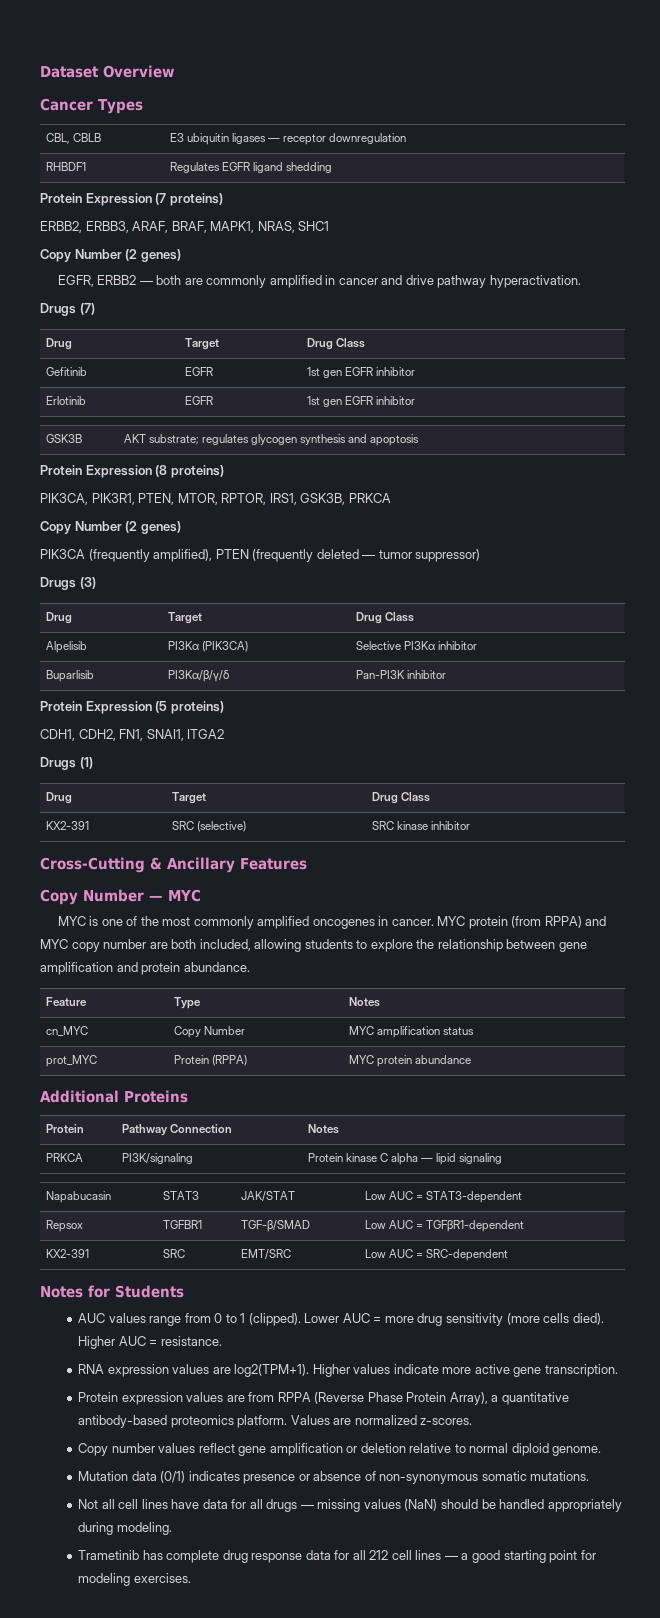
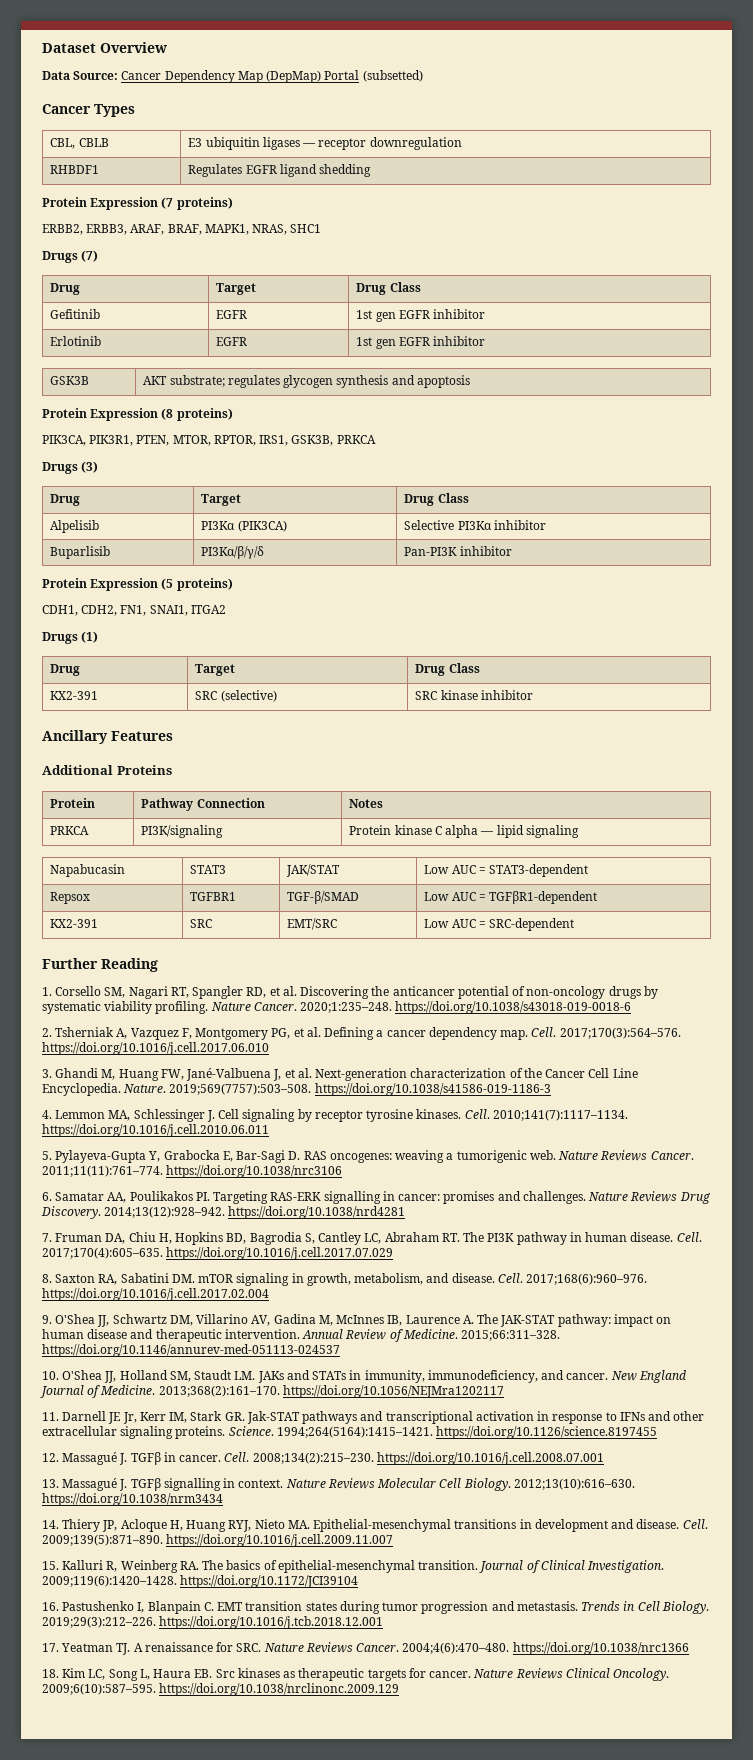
(174, 71) none -> [42,70,423,83] // Data Source: Cancer Dependency Map (DepMap) Portal (subsetted)
[40,249,181,262] [57,275,581,288] // Copy Number (2 genes) // EGFR, ERBB2 — both are commonly amplified in cancer and drive pathway hyperactivation. -> (322, 228) none
[40,521,181,534] [40,549,481,562] // Copy Number (2 genes) // PIK3CA (frequently amplified), PTEN (frequently deleted — tumor suppressor) -> (376, 439) none
[40,857,162,873] Cross-Cutting & -> (533, 695) none
[40,889,201,905] [57,916,607,929] [40,939,587,952] [40,962,250,975] [45,997,87,1006] [173,997,201,1009] [348,997,380,1007] [45,1026,88,1036] [173,1026,245,1038] [348,1026,474,1038] [45,1055,97,1067] [173,1055,247,1066] [348,1055,471,1067] // Copy Number — MYC // MYC is one of the most commonly amplified oncogenes in cancer. MYC protein (from RPPA) and MYC copy number are both included, allowing students to explore the relationship between gene amplification and protein abundance. // Feature | Type | Notes // cn_MYC | Copy Number | MYC amplification status // prot_MYC | Protein (RPPA) | MYC protein abundance -> (173, 736) none
[40,1285,184,1298] [78,1313,604,1326] [78,1336,222,1349] [78,1364,618,1377] [78,1392,569,1405] [78,1415,473,1428] [78,1443,602,1456] [78,1471,590,1484] [78,1499,622,1512] [78,1522,172,1535] [78,1550,596,1563] [78,1573,191,1586] Notes for Students // AUC values range from 0 to 1 (clipped). Lower AUC = more drug sensitivity (more cells died). Higher AUC = resistance. // RNA expression values are log2(TPM+1). Higher values indicate more active gene transcription. // Protein expression values are from RPPA (Reverse Phase Protein Array), a quantitative antibody-based proteomics platform. Values are normalized z-scores. // Copy number values reflect gene amplification or deletion relative to normal diploid genome. // Mutation data (0/1) indicates presence or absence of non-synonymous somatic mutations. // Not all cell lines have data for all drugs — missing values (NaN) should be handled appropriately during modeling. // Trametinib has complete drug response data for all 212 cell lines — a good starting point for modeling exercises. -> [42,958,158,972] [42,986,658,999] [42,1001,632,1014] [42,1027,681,1040] [42,1042,269,1055] [42,1068,638,1081] [42,1083,551,1096] [42,1109,628,1122] [42,1124,269,1137] [42,1150,694,1163] [42,1165,343,1178] [42,1191,711,1204] [41,1206,406,1219] [42,1232,702,1245] [42,1247,394,1260] [42,1273,648,1286] [42,1288,269,1301] [42,1314,672,1327] [42,1329,561,1342] [42,1344,340,1357] [42,1370,686,1383] [40,1385,504,1398] [42,1411,705,1424] [42,1426,658,1439] [42,1452,604,1465] [42,1478,635,1491] [42,1493,223,1506] [42,1519,708,1532] [42,1534,394,1547] [42,1560,665,1573] [42,1575,359,1588] [42,1601,709,1614] [42,1616,384,1629] [42,1642,689,1655] [42,1668,670,1681] [42,1683,400,1696] Further Reading // 1. Corsello SM, Nagari RT, Spangler RD, et al. Discovering the anticancer potential of non-oncology drugs by systematic viability profiling. Nature Cancer. 2020;1:235–248. https://doi.org/10.1038/s43018-019-0018-6 // 2. Tsherniak A, Vazquez F, Montgomery PG, et al. Defining a cancer dependency map. Cell. 2017;170(3):564–576. https://doi.org/10.1016/j.cell.2017.06.010 // 3. Ghandi M, Huang FW, Jané-Valbuena J, et al. Next-generation characterization of the Cancer Cell Line Encyclopedia. Nature. 2019;569(7757):503–508. https://doi.org/10.1038/s41586-019-1186-3 // 4. Lemmon MA, Schlessinger J. Cell signaling by receptor tyrosine kinases. Cell. 2010;141(7):1117–1134. https://doi.org/10.1016/j.cell.2010.06.011 // 5. Pylayeva-Gupta Y, Grabocka E, Bar-Sagi D. RAS oncogenes: weaving a tumorigenic web. Nature Reviews Cancer. 2011;11(11):761–774. https://doi.org/10.1038/nrc3106 // 6. Samatar AA, Poulikakos PI. Targeting RAS-ERK signalling in cancer: promises and challenges. Nature Reviews Drug Discovery. 2014;13(12):928–942. https://doi.org/10.1038/nrd4281 // 7. Fruman DA, Chiu H, Hopkins BD, Bagrodia S, Cantley LC, Abraham RT. The PI3K pathway in human disease. Cell. 2017;170(4):605–635. https://doi.org/10.1016/j.cell.2017.07.029 // 8. Saxton RA, Sabatini DM. mTOR signaling in growth, metabolism, and disease. Cell. 2017;168(6):960–976. https://doi.org/10.1016/j.cell.2017.02.004 // 9. O'Shea JJ, Schwartz DM, Villarino AV, Gadina M, McInnes IB, Laurence A. The JAK-STAT pathway: impact on human disease and therapeutic intervention. Annual Review of Medicine. 2015;66:311–328. https://doi.org/10.1146/annurev-med-051113-024537 // 10. O'Shea JJ, Holland SM, Staudt LM. JAKs and STATs in immunity, immunodeficiency, and cancer. New England Journal of Medicine. 2013;368(2):161–170. https://doi.org/10.1056/NEJMra1202117 // 11. Darnell JE Jr, Kerr IM, Stark GR. Jak-STAT pathways and transcriptional activation in response to IFNs and other extracellular signaling proteins. Science. 1994;264(5164):1415–1421. https://doi.org/10.1126/science.8197455 // 12. Massagué J. TGFβ in cancer. Cell. 2008;134(2):215–230. https://doi.org/10.1016/j.cell.2008.07.001 // 13. Massagué J. TGFβ signalling in context. Nature Reviews Molecular Cell Biology. 2012;13(10):616–630. https://doi.org/10.1038/nrm3434 // 14. Thiery JP, Acloque H, Huang RYJ, Nieto MA. Epithelial-mesenchymal transitions in development and disease. Cell. 2009;139(5):871–890. https://doi.org/10.1016/j.cell.2009.11.007 // 15. Kalluri R, Weinberg RA. The basics of epithelial-mesenchymal transition. Journal of Clinical Investigation. 2009;119(6):1420–1428. https://doi.org/10.1172/JCI39104 // 16. Pastushenko I, Blanpain C. EMT transition states during tumor progression and metastasis. Trends in Cell Biology. 2019;29(3):212–226. https://doi.org/10.1016/j.tcb.2018.12.001 // 17. Yeatman TJ. A renaissance for SRC. Nature Reviews Cancer. 2004;4(6):470–480. https://doi.org/10.1038/nrc1366 // 18. Kim LC, Song L, Haura EB. Src kinases as therapeutic targets for cancer. Nature Reviews Clinical Oncology. 2009;6(10):587–595. https://doi.org/10.1038/nrclinonc.2009.129

